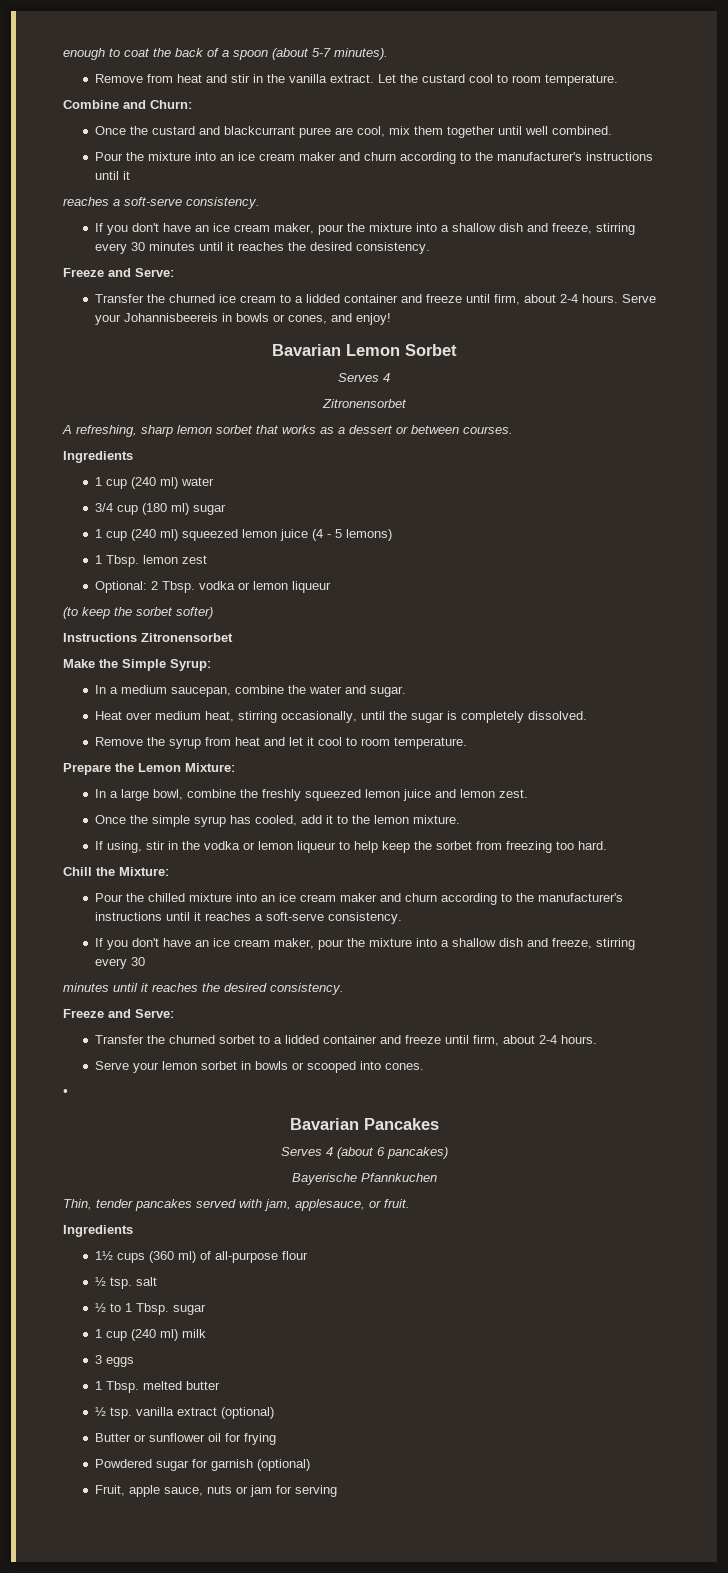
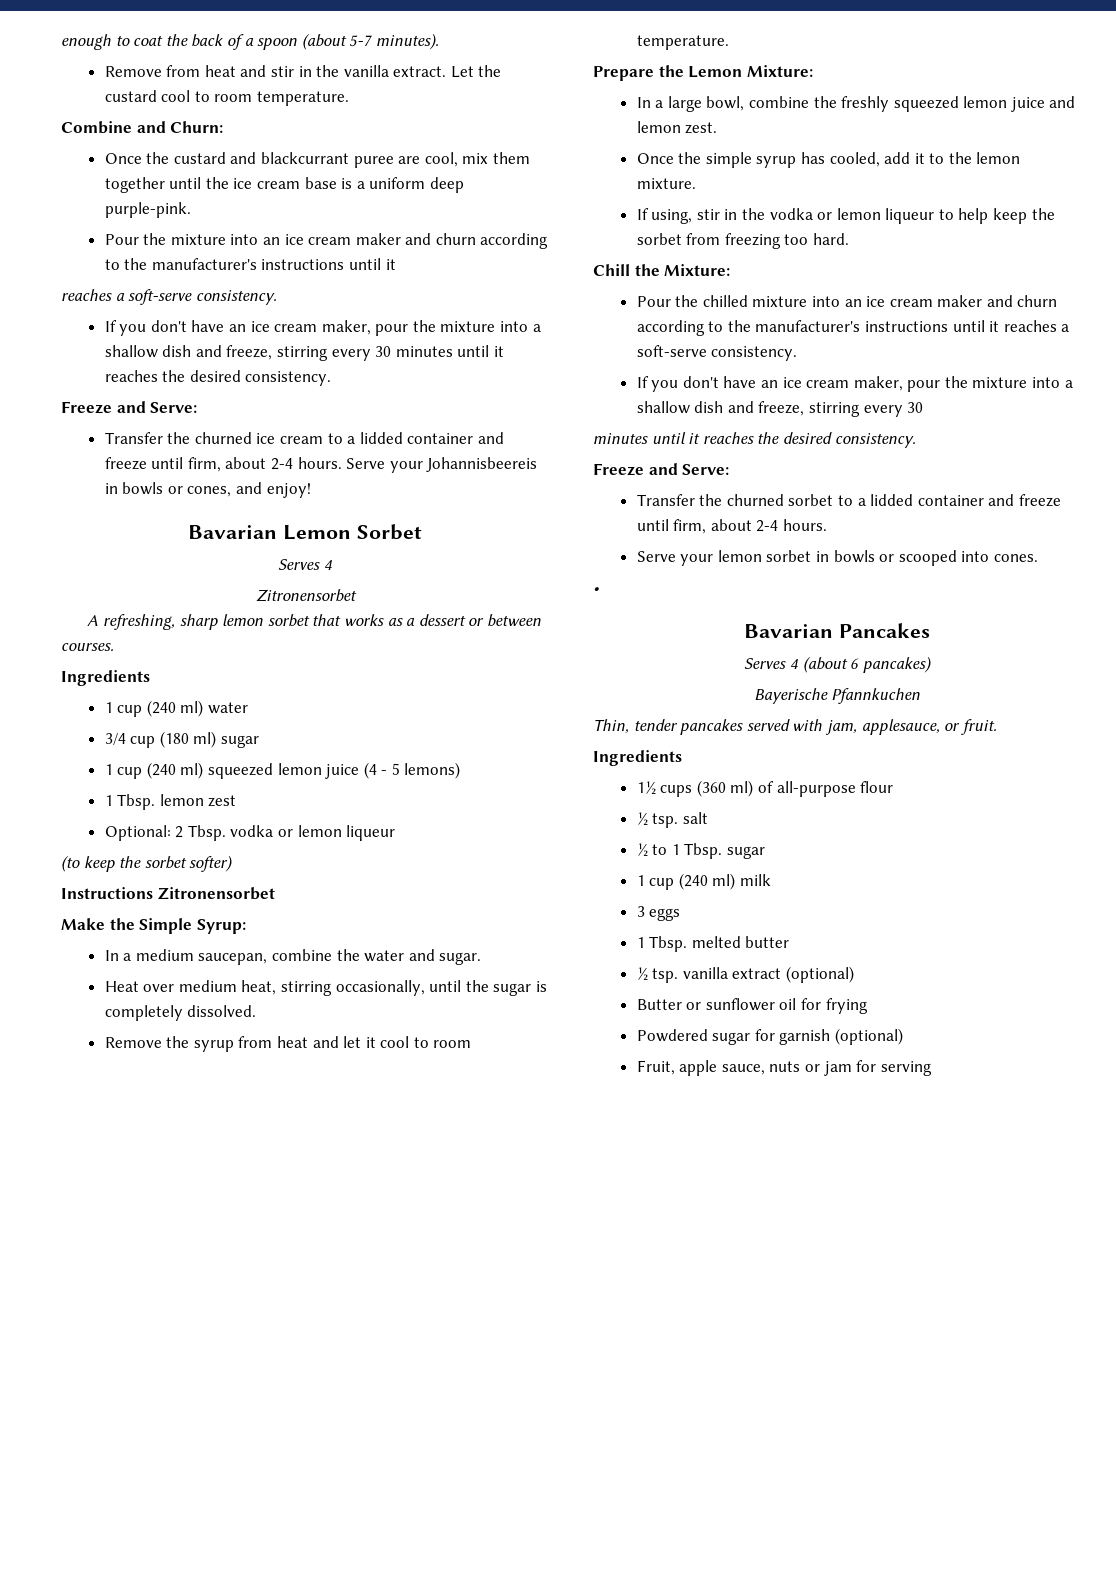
[524,126,612,135] well combined. -> [205,177,464,193] [104,202,191,218] the ice cream base is a uniform deep purple-pink.

